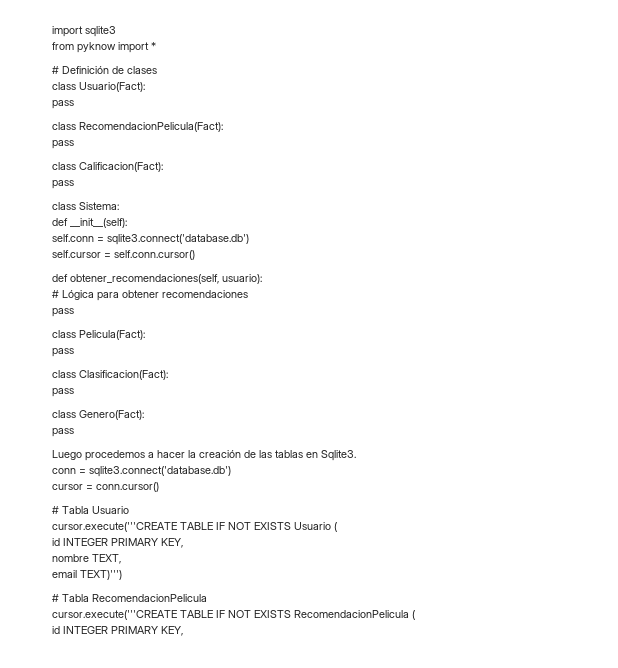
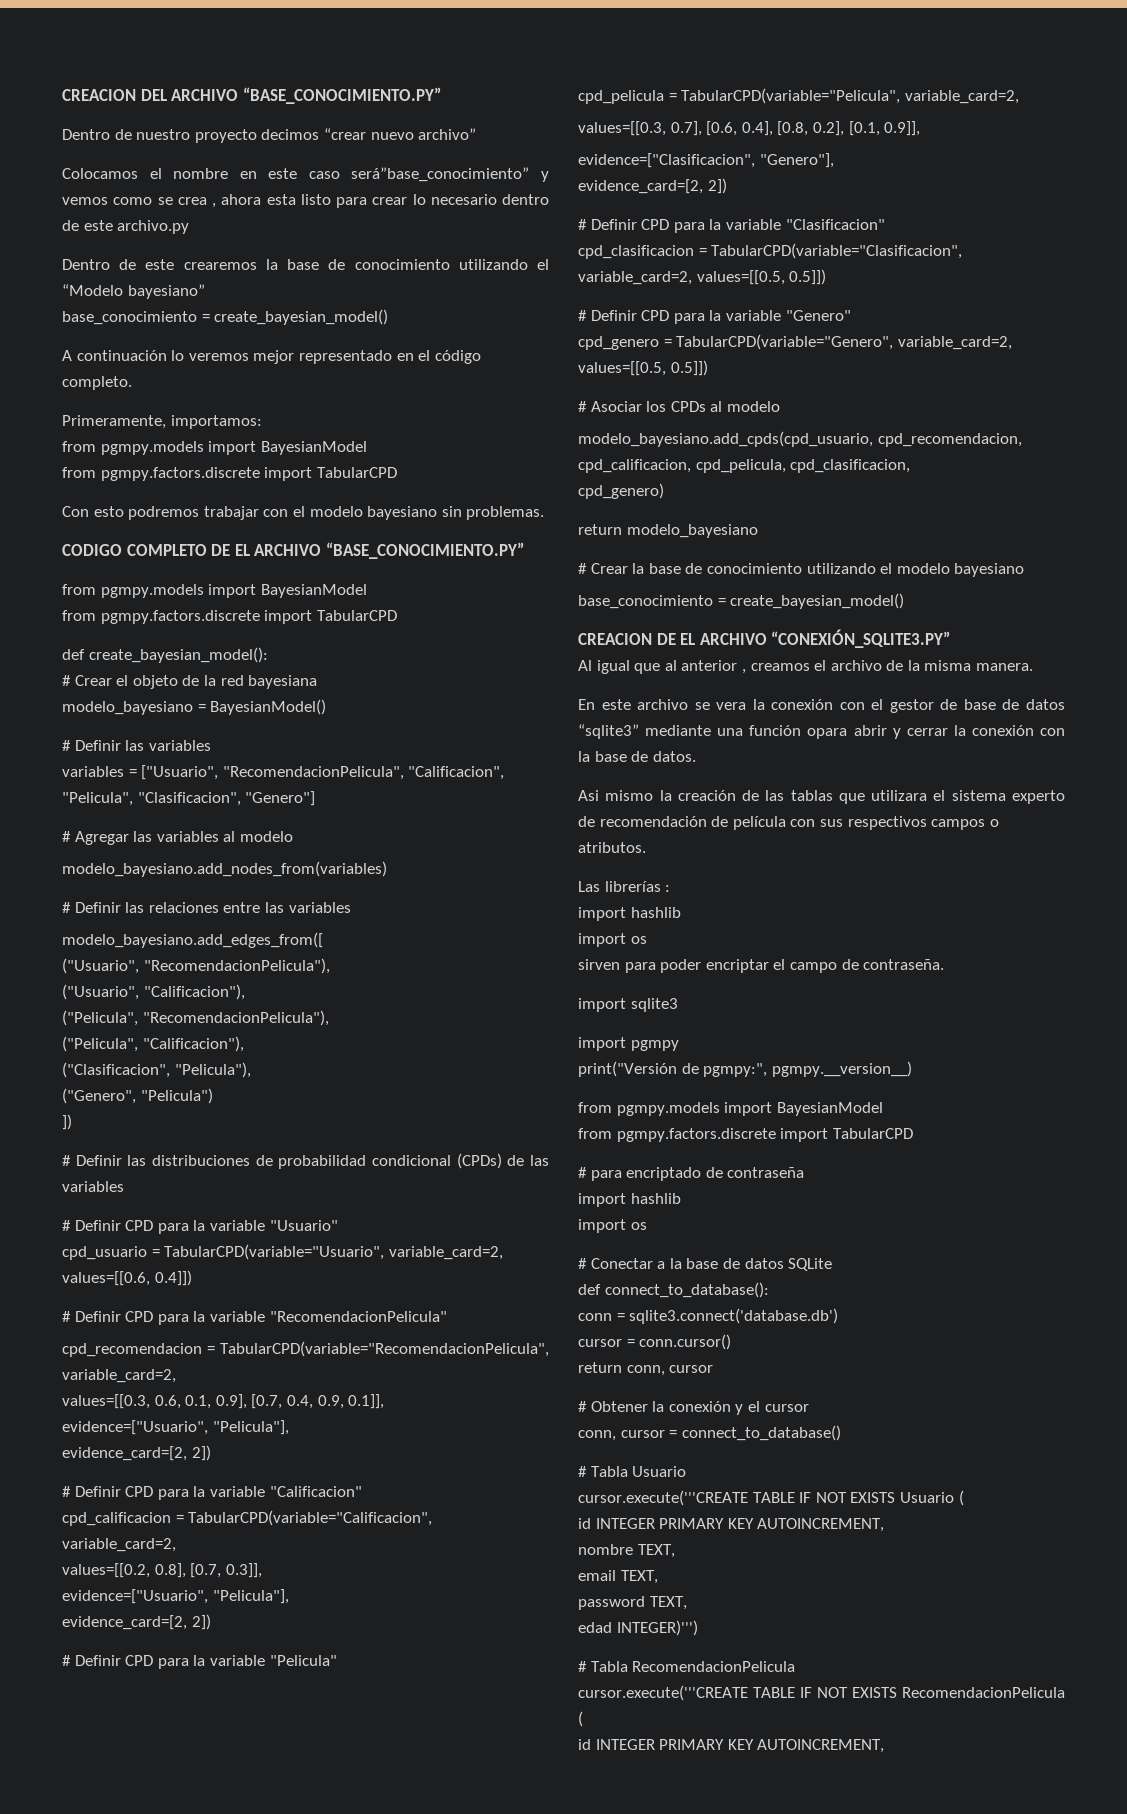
[52,26,116,37] [52,42,156,53] [52,66,157,74] [52,82,145,92] [52,100,74,109] [52,122,223,132] [52,140,74,149] [52,162,163,172] [52,180,74,189] [52,202,119,210] [52,218,127,228] [52,234,249,245] [52,250,195,260] [52,274,262,284] [52,290,248,301] [52,308,74,317] [52,330,145,340] [52,348,74,357] [52,370,168,380] [52,388,74,397] [52,410,144,420] [52,428,74,437] [52,450,185,461] import sqlite3 // from pyknow import * // # Definición de clases // class Usuario(Fact): // pass // class RecomendacionPelicula(Fact): // pass // class Calificacion(Fact): // pass // class Sistema: // def __init__(self): // self.conn = sqlite3.connect('database.db') // self.cursor = self.conn.cursor() // def obtener_recomendaciones(self, usuario): // # Lógica para obtener recomendaciones // pass // class Pelicula(Fact): // pass // class Clasificacion(Fact): // pass // class Genero(Fact): // pass // Luego procedemos a hacer -> [62,87,441,104] [62,128,477,143] [62,167,549,182] [62,194,549,208] [62,220,190,234] [62,259,549,270] [62,284,205,299] [62,309,389,325] [62,350,481,364] [62,376,132,390] [62,415,262,429] [62,441,367,455] [62,467,397,481] [62,506,545,520] [62,542,524,559] [62,584,367,598] [62,610,397,624] [62,647,268,663] [62,675,318,689] [62,699,327,715] [62,740,211,751] [62,765,505,780] [62,791,316,806] [62,831,293,845] [62,861,387,877] [62,902,351,913] [62,932,323,948] [62,958,330,974] [62,984,245,1000] [62,1010,329,1026] [62,1036,244,1052] [62,1062,251,1078] [62,1088,213,1104] [62,1114,72,1130] [62,1153,549,1169] [62,1181,124,1192] [62,1220,338,1234] [62,1244,503,1260] [62,1270,192,1286] [62,1311,447,1325] [62,1341,549,1357] [62,1369,176,1383] [62,1394,385,1409] [62,1420,289,1435] [62,1445,211,1461] [62,1486,362,1500] [62,1510,433,1526] [62,1538,176,1552] [62,1563,262,1578] [62,1589,289,1604] [62,1614,211,1630] [62,1655,337,1669] [578,88,1019,104] [578,121,921,136] [578,153,834,168] [578,178,727,194] [578,219,885,233] [578,243,963,259] [578,269,827,285] [578,310,851,324] [578,334,1012,350] [578,360,708,376] [578,401,780,412] [578,431,1022,447] [578,459,911,473] [578,483,664,499] [578,524,758,538] [578,563,1025,577] [578,593,905,609] [578,629,951,648] [578,660,1034,674] [578,699,1065,713] [578,724,1065,739] [578,751,696,762] [578,790,654,801] CREACION DEL ARCHIVO “BASE_CONOCIMIENTO.PY” // Dentro de nuestro proyecto decimos “crear nuevo archivo” // Colocamos el nombre en este caso será”base_conocimiento” y vemos como se crea , ahora esta listo para crear lo necesario dentro de este archivo.py // Dentro de este crearemos la base de conocimiento utilizando el “Modelo bayesiano” // base_conocimiento = create_bayesian_model() // A continuación lo veremos mejor representado en el código completo. // Primeramente, importamos: // from pgmpy.models import BayesianModel // from pgmpy.factors.discrete import TabularCPD // Con esto podremos trabajar con el modelo bayesiano sin problemas. // CODIGO COMPLETO DE EL ARCHIVO “BASE_CONOCIMIENTO.PY” // from pgmpy.models import BayesianModel // from pgmpy.factors.discrete import TabularCPD // def create_bayesian_model(): // # Crear el objeto de la red bayesiana // modelo_bayesiano = BayesianModel() // # Definir las variables // variables = ["Usuario", "RecomendacionPelicula", "Calificacion", "Pelicula", "Clasificacion", "Genero"] // # Agregar las variables al modelo // modelo_bayesiano.add_nodes_from(variables) // # Definir las relaciones entre las variables // modelo_bayesiano.add_edges_from([ // ("Usuario", "RecomendacionPelicula"), // ("Usuario", "Calificacion"), // ("Pelicula", "RecomendacionPelicula"), // ("Pelicula", "Calificacion"), // ("Clasificacion", "Pelicula"), // ("Genero", "Pelicula") // ]) // # Definir las distribuciones de probabilidad condicional (CPDs) de las variables // # Definir CPD para la variable "Usuario" // cpd_usuario = TabularCPD(variable="Usuario", variable_card=2, values=[[0.6, 0.4]]) // # Definir CPD para la variable "RecomendacionPelicula" // cpd_recomendacion = TabularCPD(variable="RecomendacionPelicula", variable_card=2, // values=[[0.3, 0.6, 0.1, 0.9], [0.7, 0.4, 0.9, 0.1]], // evidence=["Usuario", "Pelicula"], // evidence_card=[2, 2]) // # Definir CPD para la variable "Calificacion" // cpd_calificacion = TabularCPD(variable="Calificacion", variable_card=2, // values=[[0.2, 0.8], [0.7, 0.3]], // evidence=["Usuario", "Pelicula"], // evidence_card=[2, 2]) // # Definir CPD para la variable "Pelicula" // cpd_pelicula = TabularCPD(variable="Pelicula", variable_card=2, // values=[[0.3, 0.7], [0.6, 0.4], [0.8, 0.2], [0.1, 0.9]], // evidence=["Clasificacion", "Genero"], // evidence_card=[2, 2]) // # Definir CPD para la variable "Clasificacion" // cpd_clasificacion = TabularCPD(variable="Clasificacion", variable_card=2, values=[[0.5, 0.5]]) // # Definir CPD para la variable "Genero" // cpd_genero = TabularCPD(variable="Genero", variable_card=2, values=[[0.5, 0.5]]) // # Asociar los CPDs al modelo // modelo_bayesiano.add_cpds(cpd_usuario, cpd_recomendacion, cpd_calificacion, cpd_pelicula, cpd_clasificacion, // cpd_genero) // return modelo_bayesiano // # Crear la base de conocimiento utilizando el modelo bayesiano // base_conocimiento = create_bayesian_model() // CREACION DE EL ARCHIVO “CONEXIÓN_SQLITE3.PY” // Al igual que al anterior , creamos el archivo de la misma manera. // En este archivo se vera la conexión con el gestor de base de datos “sqlite3” mediante una función opara abrir y cerrar la conexión con la base de datos. // Asi mismo
[306,450,356,461] en Sqlite3. -> [838,790,1065,804] [578,816,999,830] [578,842,646,853] [578,881,671,892] [578,907,681,921] [578,933,647,947] [578,959,945,973] [578,998,678,1012] [578,1037,679,1051] [578,1061,912,1077] [578,1102,883,1116] [578,1128,913,1142] [578,1167,805,1181] [578,1193,681,1207] [578,1219,647,1233] [578,1258,833,1271] [578,1282,769,1298] que utilizara el sistema experto de recomendación de película con sus respectivos campos o atributos. // Las librerías : // import hashlib // import os // sirven para poder encriptar el campo de contraseña. // import sqlite3 // import pgmpy // print("Versión de pgmpy:", pgmpy.__version__) // from pgmpy.models import BayesianModel // from pgmpy.factors.discrete import TabularCPD // # para encriptado de contraseña // import hashlib // import os // # Conectar a la base de datos SQLite // def connect_to_database():
(159, 487) none -> [578,1362,714,1376] [578,1401,809,1415] [578,1425,841,1441] // return conn, cursor // # Obtener la conexión y el cursor // conn, cursor = connect_to_database()
[161,538,183,548] KEY, -> [727,1518,885,1532] KEY AUTOINCREMENT,
[80,570,122,580] TEXT)''') -> [620,1570,658,1584] [578,1596,687,1610] [578,1620,698,1636] TEXT, // password TEXT, // edad INTEGER)''')
[161,626,183,636] KEY, -> [727,1739,885,1753] KEY AUTOINCREMENT,

